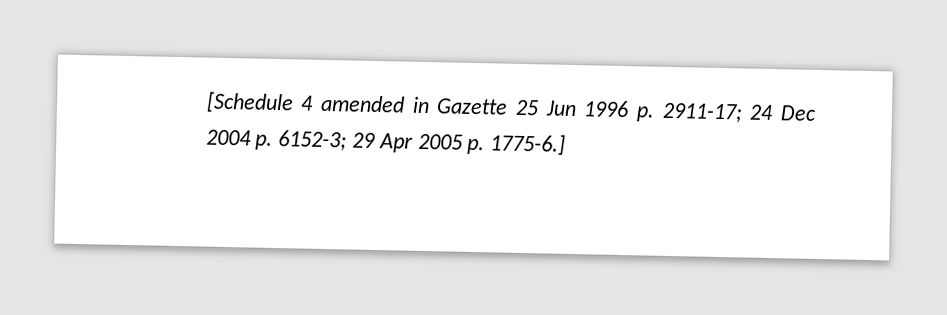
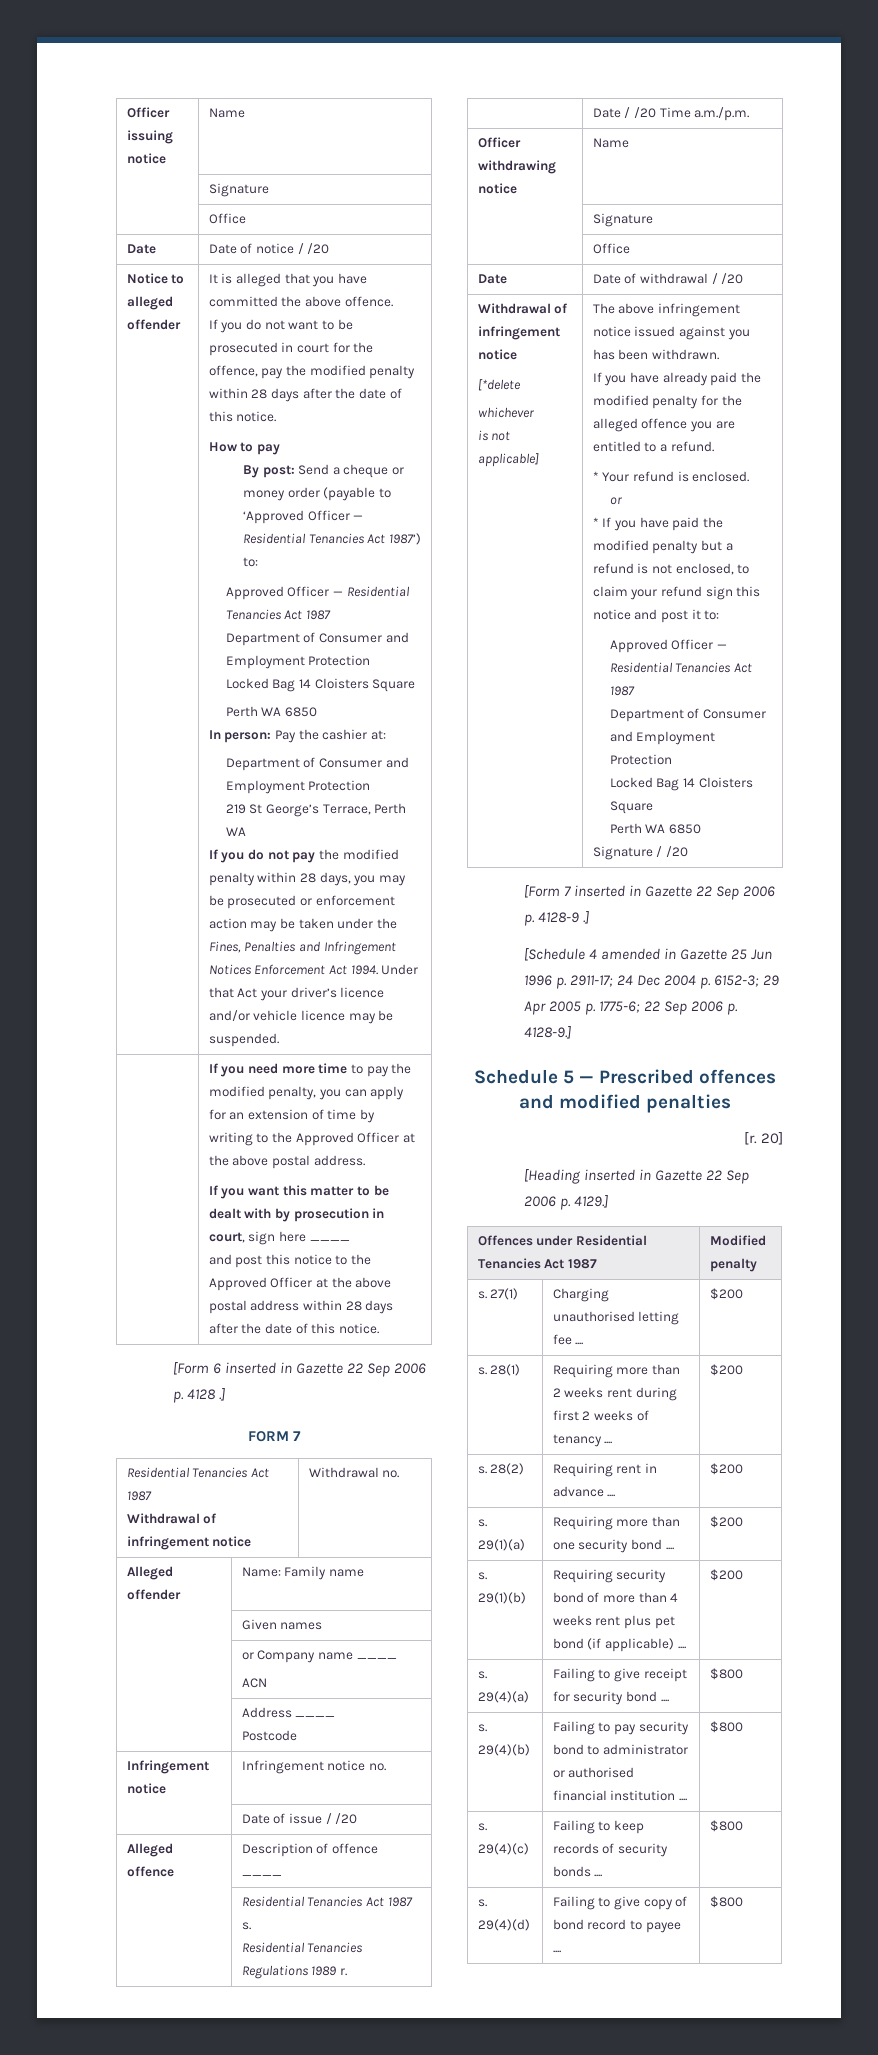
(205, 102) none -> [126,107,170,118] [126,130,173,144] [126,153,166,164] [208,108,245,118] [208,183,269,197] [208,213,246,224] [126,244,156,254] [208,243,330,254] [126,273,185,284] [126,296,173,310] [126,319,181,330] [208,273,367,287] [208,296,393,307] [208,319,353,333] [208,342,374,356] [208,365,416,379] [208,388,402,402] [208,411,277,422] [208,442,281,455] [242,464,405,478] [242,487,391,501] [242,510,364,524] [242,533,421,545] [242,557,258,567] [225,586,410,600] [225,609,332,620] [225,632,409,646] [225,655,371,669] [225,678,416,692] [225,706,318,717] [208,729,386,743] [225,757,409,771] [225,780,371,794] [225,803,407,817] [225,827,246,836] [208,849,399,863] [208,872,406,886] [208,895,395,909] [208,918,397,932] [208,941,396,955] [208,964,419,975] [208,987,385,1001] [208,1010,394,1024] [208,1033,279,1047] [208,1063,412,1077] [208,1086,405,1100] [208,1109,375,1123] [208,1132,415,1146] [208,1155,365,1169] [208,1185,389,1199] [208,1208,385,1222] [208,1231,350,1245] [208,1254,371,1268] [208,1277,392,1291] [208,1300,394,1314] [208,1323,379,1334] [172,1362,427,1377] [172,1388,226,1403] [247,1431,302,1442] [126,1467,270,1478] [126,1491,152,1501] [126,1513,217,1524] [126,1536,252,1550] [308,1467,400,1478] [126,1566,173,1580] [126,1589,181,1600] [241,1566,365,1580] [241,1619,323,1630] [241,1650,397,1663] [241,1678,267,1688] [241,1707,336,1718] [241,1730,297,1741] [126,1760,209,1774] [126,1783,166,1794] [241,1760,387,1774] [241,1813,358,1824] [126,1843,173,1857] [126,1866,174,1877] [241,1843,379,1857] [241,1875,282,1876] [241,1896,413,1907] [241,1922,251,1930] [241,1942,363,1953] [241,1965,348,1979] [592,107,750,121] [477,137,521,148] [477,160,556,174] [477,183,517,194] [592,138,629,148] [592,213,653,227] [592,243,630,254] [477,274,507,284] [592,273,744,284] [477,303,568,314] [477,326,560,340] [477,349,517,360] [477,379,521,391] [477,407,534,418] [477,430,511,441] [477,453,539,467] [592,303,741,317] [592,326,750,340] [592,349,720,360] [592,372,761,386] [592,395,742,409] [592,418,735,432] [592,441,714,452] [592,471,750,482] [609,497,622,505] [592,517,723,531] [592,540,733,554] [592,563,750,575] [592,586,761,600] [592,609,720,623] [609,639,728,653] [609,662,753,673] [609,686,635,696] [609,708,767,722] [609,731,716,745] [609,754,672,765] [609,777,753,791] [609,801,653,814] [609,823,702,834] [592,846,689,860] [523,885,776,900] [523,911,590,926] Officer issuing notice | Name // | Signature // | Office // Date | Date of notice / /20 // Notice to alleged offender | It is alleged that you have committed the above offence. // If you do not want to be prosecuted in court for the offence, pay the modified penalty within 28 days after the date of this notice. // How to pay // By post: Send a cheque or money order (payable to ‘Approved Officer — Residential Tenancies Act 1987’) to: // Approved Officer — Residential Tenancies Act 1987 // Department of Consumer and Employment Protection // Locked Bag 14 Cloisters Square // Perth WA 6850 // In person: Pay the cashier at: // Department of Consumer and Employment Protection // 219 St George’s Terrace, Perth WA // If you do not pay the modified penalty within 28 days, you may be prosecuted or enforcement action may be taken under the Fines, Penalties and Infringement Notices Enforcement Act 1994. Under that Act your driver’s licence and/or vehicle licence may be suspended. // | If you need more time to pay the modified penalty, you can apply for an extension of time by writing to the Approved Officer at the above postal address. // If you want this matter to be dealt with by prosecution in court, sign here ____ // and post this notice to the Approved Officer at the above postal address within 28 days after the date of this notice. // [Form 6 inserted in Gazette 22 Sep 2006 p. 4128 .] // FORM 7 // Residential Tenancies Act 1987 // Withdrawal of infringement notice | Withdrawal no. // Alleged offender | Name: Family name // | Given names // | or Company name ____ // ACN // | Address ____ // Postcode // Infringement notice | Infringement notice no. // | Date of issue / /20 // Alleged offence | Description of offence ____ // | Residential Tenancies Act 1987 s. // Residential Tenancies Regulations 1989 r. // | Date / /20 Time a.m./p.m. // Officer withdrawing notice | Name // | Signature // | Office // Date | Date of withdrawal / /20 // Withdrawal of infringement notice // [*delete // whichever // is not applicable] | The above infringement notice issued against you has been withdrawn. // If you have already paid the modified penalty for the alleged offence you are entitled to a refund. // * Your refund is enclosed. // or // * If you have paid the modified penalty but a refund is not enclosed, to claim your refund sign this notice and post it to: // Approved Officer — Residential Tenancies Act 1987 // Department of Consumer and Employment Protection // Locked Bag 14 Cloisters Square // Perth WA 6850 // Signature / /20 // [Form 7 inserted in Gazette 22 Sep 2006 p. 4128-9 .] //
[490,133,567,155] 1775-6.] -> [599,1001,739,1015] [523,1026,571,1039] [473,1069,777,1084] [518,1094,732,1113] [743,1132,783,1145] [523,1169,750,1184] [523,1195,609,1210] [477,1235,648,1246] [477,1258,598,1269] [709,1235,766,1246] [709,1258,757,1272] [477,1288,519,1300] [552,1288,609,1302] [552,1311,680,1325] [552,1334,584,1345] [709,1288,743,1300] [477,1364,521,1376] [552,1364,681,1378] [552,1387,677,1401] [552,1410,649,1421] [552,1434,613,1447] [709,1364,743,1376] [477,1463,525,1475] [552,1463,658,1477] [552,1486,616,1497] [709,1463,743,1475] [477,1519,487,1527] [477,1539,525,1551] [552,1516,681,1530] [552,1539,674,1553] [709,1516,743,1528] [477,1572,487,1580] [477,1592,526,1604] [552,1569,667,1583] [552,1592,679,1603] [552,1615,675,1629] [552,1638,686,1652] [709,1569,743,1581] [477,1671,487,1679] [477,1691,529,1703] [552,1668,687,1682] [552,1691,669,1705] [709,1668,743,1680] [477,1724,487,1732] [477,1744,530,1756] [552,1721,689,1735] [552,1744,689,1755] [552,1767,635,1778] [552,1790,688,1801] [709,1721,743,1733] [477,1823,487,1831] [477,1843,529,1855] [552,1820,645,1834] [552,1843,669,1857] [552,1866,603,1877] [709,1820,743,1832] [477,1899,487,1907] [477,1919,530,1931] [552,1896,688,1910] [552,1919,681,1933] [552,1950,561,1953] [709,1896,743,1908] 1775-6; 22 Sep 2006 p. 4128-9.] // Schedule 5 — Prescribed offences and modified penalties // [r. 20] // [Heading inserted in Gazette 22 Sep 2006 p. 4129.] // Offences under Residential Tenancies Act 1987 | Modified penalty // s. 27(1) | Charging unauthorised letting fee .... | $200 // s. 28(1) | Requiring more than 2 weeks rent during first 2 weeks of tenancy .... | $200 // s. 28(2) | Requiring rent in advance .... | $200 // s. 29(1)(a) | Requiring more than one security bond .... | $200 // s. 29(1)(b) | Requiring security bond of more than 4 weeks rent plus pet bond (if applicable) .... | $200 // s. 29(4)(a) | Failing to give receipt for security bond .... | $800 // s. 29(4)(b) | Failing to pay security bond to administrator or authorised financial institution .... | $800 // s. 29(4)(c) | Failing to keep records of security bonds .... | $800 // s. 29(4)(d) | Failing to give copy of bond record to payee .... | $800

